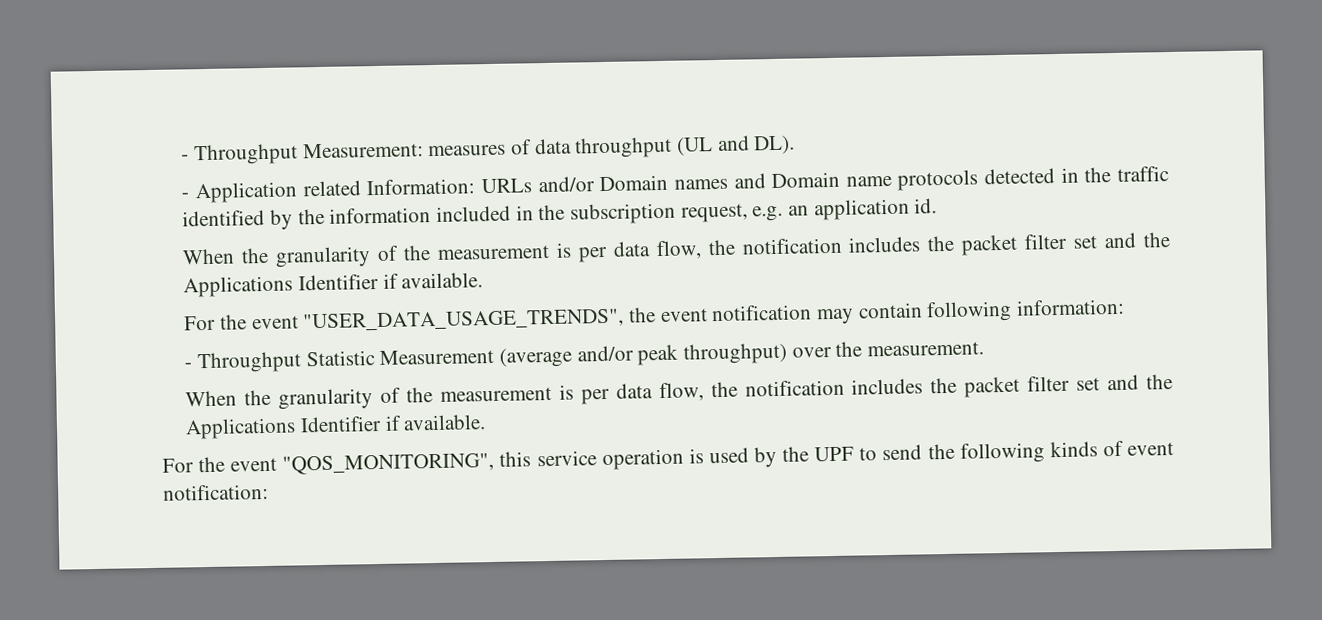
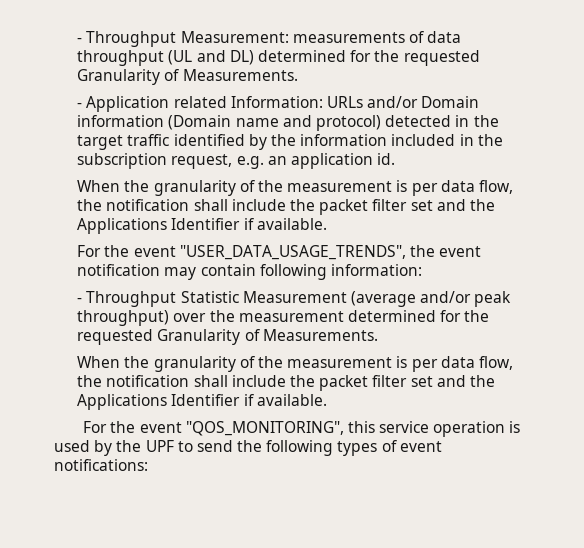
[428,144,507,157] measures -> [292,32,405,43] measurements
[753,135,796,155] DL). -> [229,50,480,66] [77,69,298,85] DL) determined for the requested Granularity of Measurements.
[673,169,979,191] names and Domain name protocols -> [77,115,382,131] information (Domain name and protocol)
(1112, 175) none -> [77,135,124,150] target
[848,236,922,253] includes -> [193,199,286,211] shall include
[867,341,985,357] measurement. -> [238,310,490,322] [77,329,378,345] measurement determined for the requested Granularity of Measurements.
[851,378,924,395] includes -> [193,375,286,387] shall include
[1049,441,1098,458] kinds -> [337,441,378,456] types
[163,483,269,501] notification: -> [54,459,148,471] notifications:

